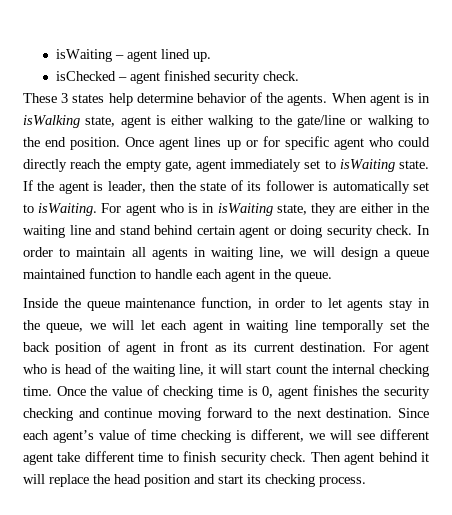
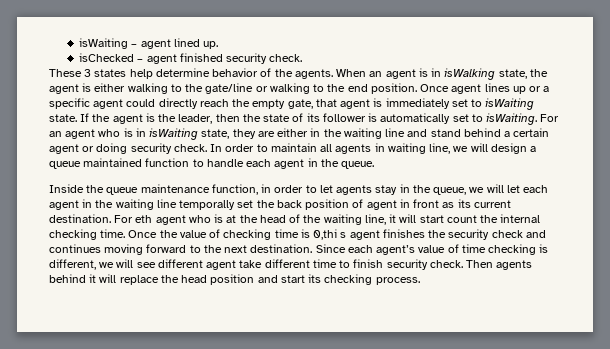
(367, 98) none -> [369,71,383,77] an
(116, 121) none -> [529,69,548,77] the
[262,136,280,147] for -> [543,86,550,92] a
[368,137,393,147] who -> (124, 104) none
[196,160,226,172] agent -> [315,98,383,109] that agent is
(104, 186) none -> [158,114,177,122] the
(122, 208) none -> [49,131,62,137] an
(194, 230) none -> [504,131,511,137] a
(241, 325) none -> [95,200,114,208] the
[399,343,430,355] [23,364,62,374] agent who is -> [135,214,258,225] eth agent who is at the
[262,386,274,398] 0, -> [313,229,347,240] 0,thi s
[23,408,153,421] checking and continue -> [491,230,546,238] [49,244,101,253] check and continues
[344,453,375,465] agent -> [496,260,533,270] agents

